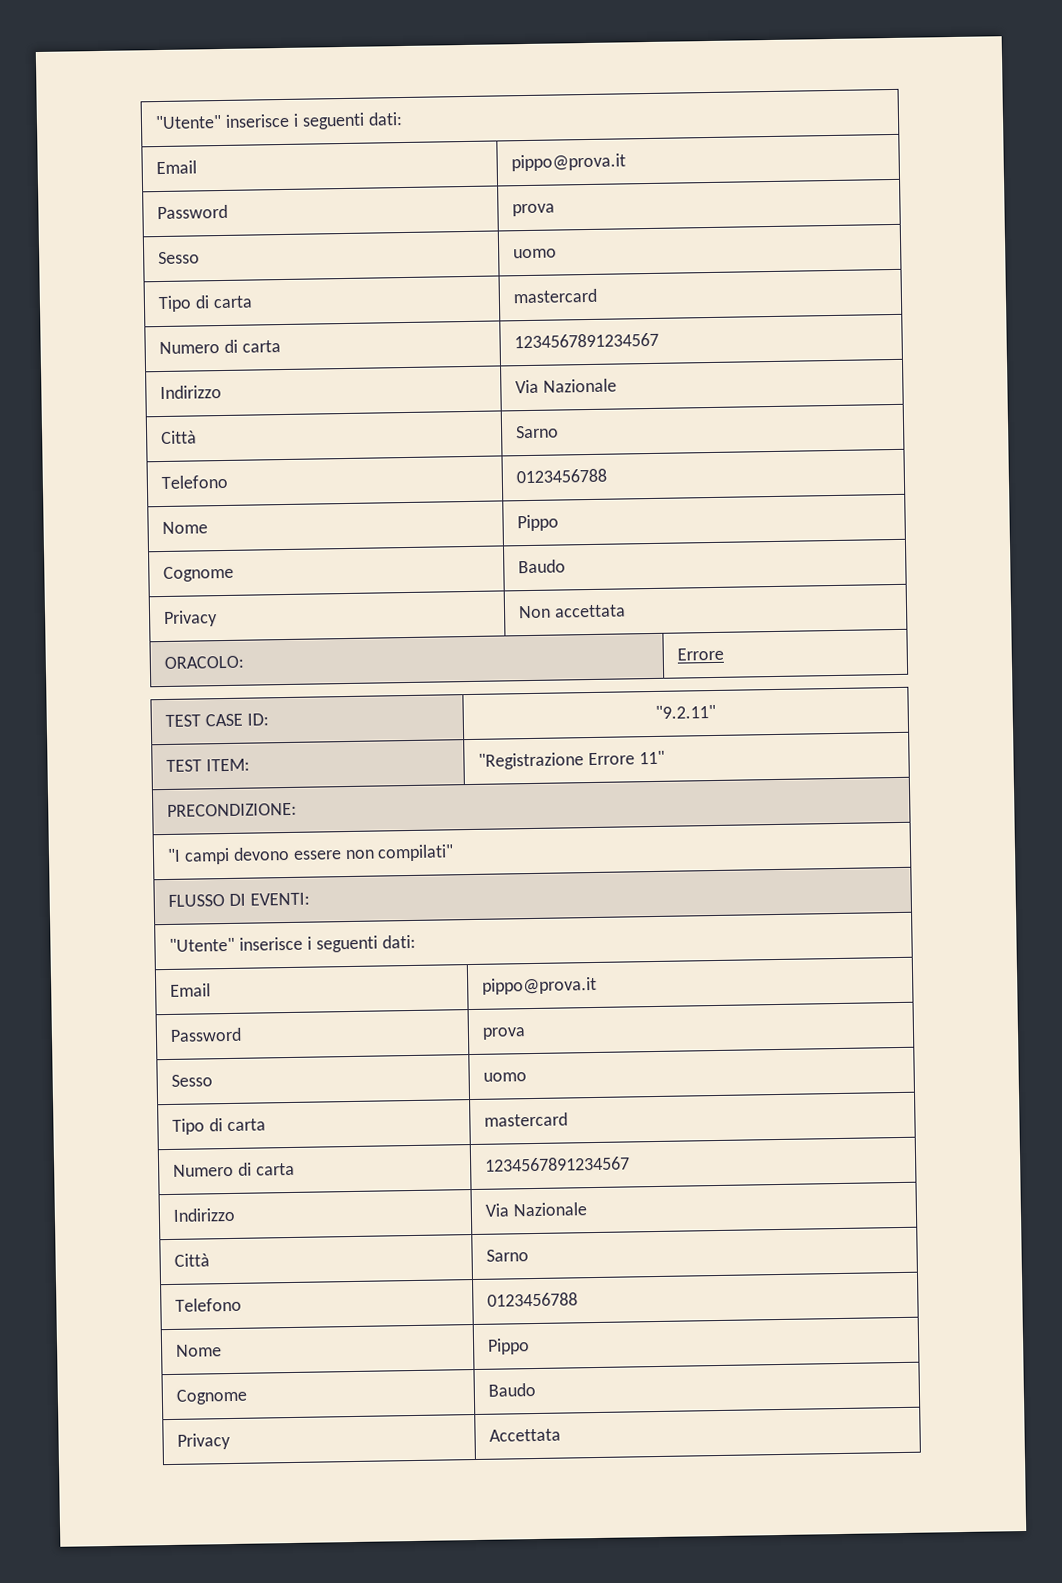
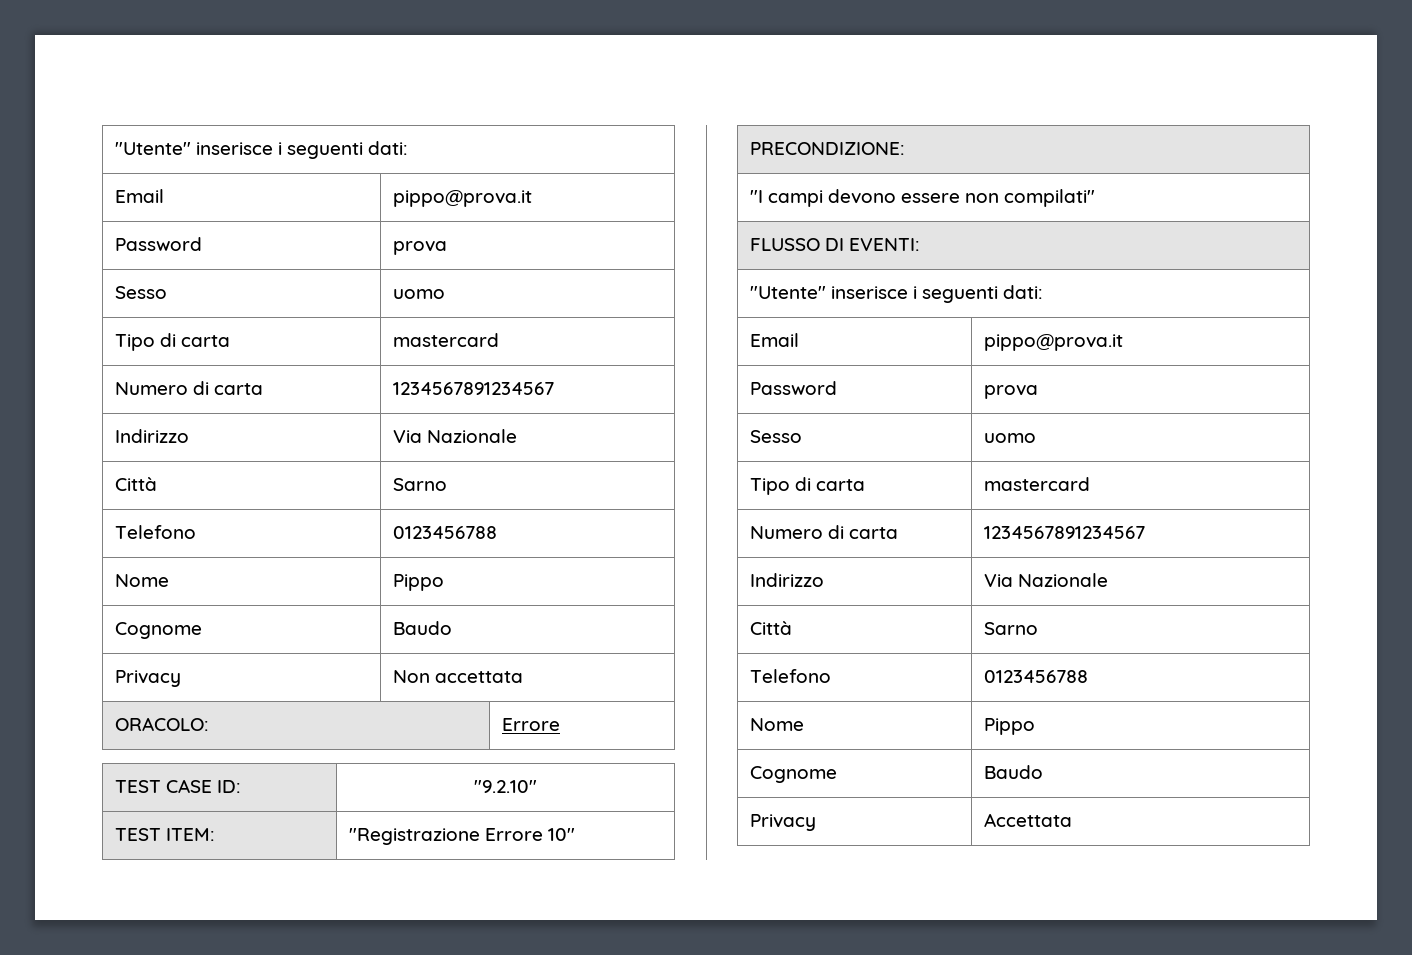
[655,704,716,719] "9.2.11" -> [474,780,537,793] "9.2.10"
[638,750,665,765] 11" -> [547,828,575,841] 10"

